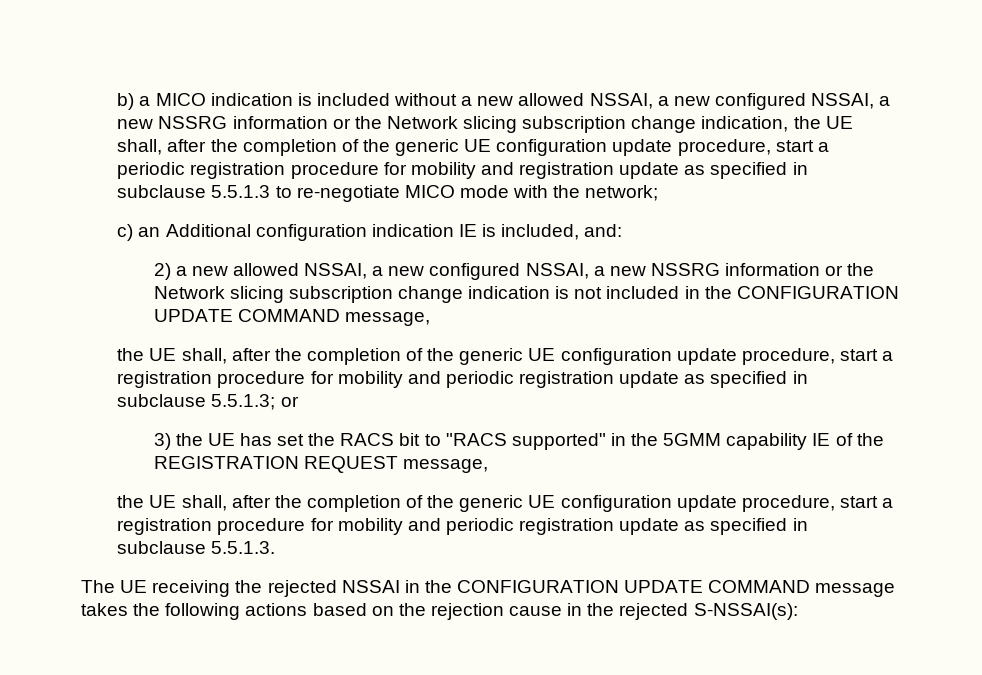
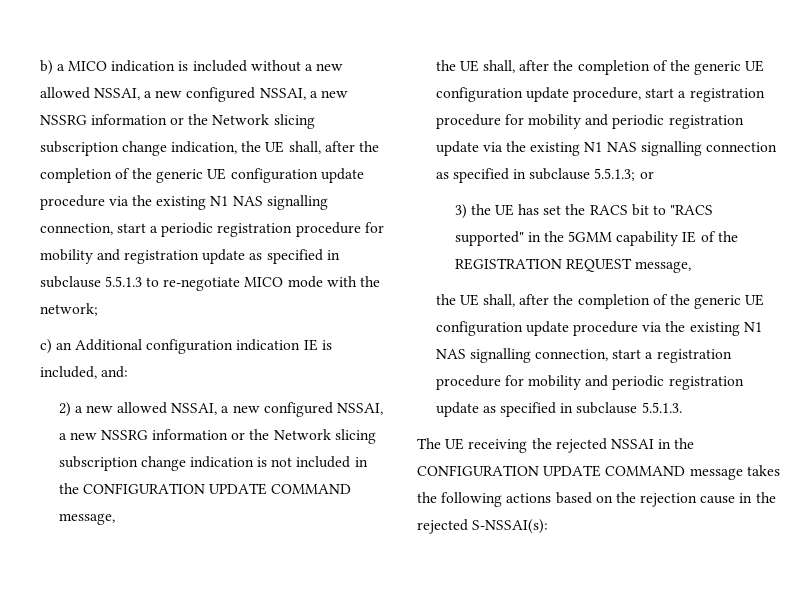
[677,139,771,156] procedure, -> [39,195,328,210] [39,223,113,235] procedure via the existing N1 NAS signalling connection,
(680, 379) none -> [482,141,778,156] via the existing N1 NAS signalling connection
[741,495,835,512] procedure, -> [573,321,762,336] [435,348,609,363] procedure via the existing N1 NAS signalling connection,

